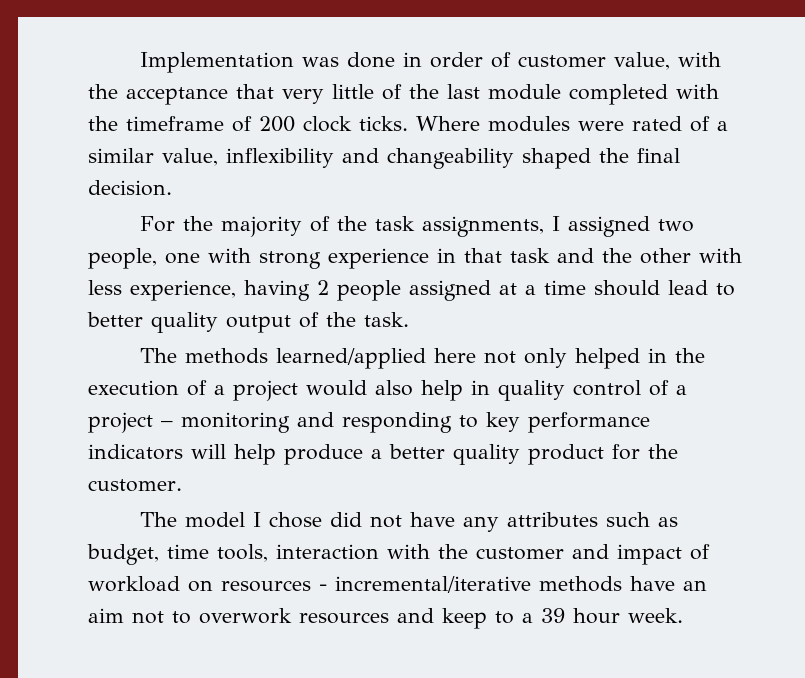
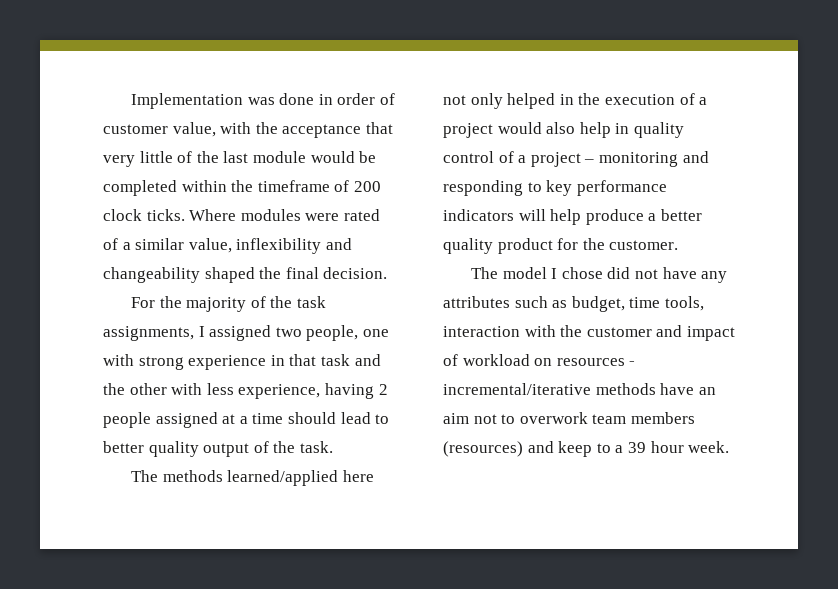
[569,84,719,105] completed with -> [310,151,377,163] [103,180,227,196] would be completed within
[299,612,389,624] resources -> [592,412,695,424] [443,441,523,457] team members (resources)

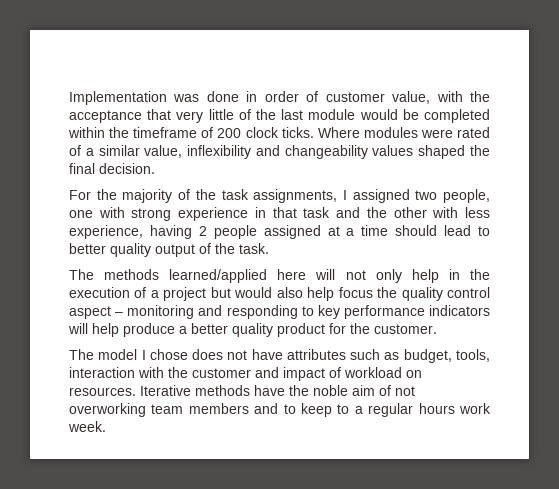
(200, 275) none -> [372,145,414,156] values
(374, 476) none -> [315,269,336,280] will
[507,93,556,109] helped -> [411,269,439,283] help
(493, 130) none -> [210,287,231,298] but
[615,122,684,138] [443,151,581,167] in quality control of a project -> [338,287,490,301] [69,306,111,319] focus the quality control aspect
[607,267,631,279] did -> [192,349,224,360] does
[701,271,728,283] any -> (283, 354) none
[629,297,661,308] time -> (452, 356) none
[556,358,636,366] [443,383,716,395] [443,412,695,424] [443,441,684,457] resources - incremental/iterative methods have an aim not to overwork team members (resources) and keep to a 39 hour -> [69,385,415,396] [69,403,491,417] resources. Iterative methods have the noble aim of not overworking team members and to keep to a regular hours work

